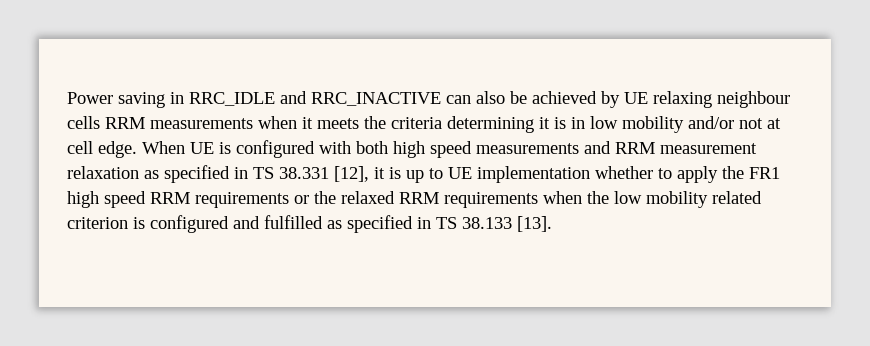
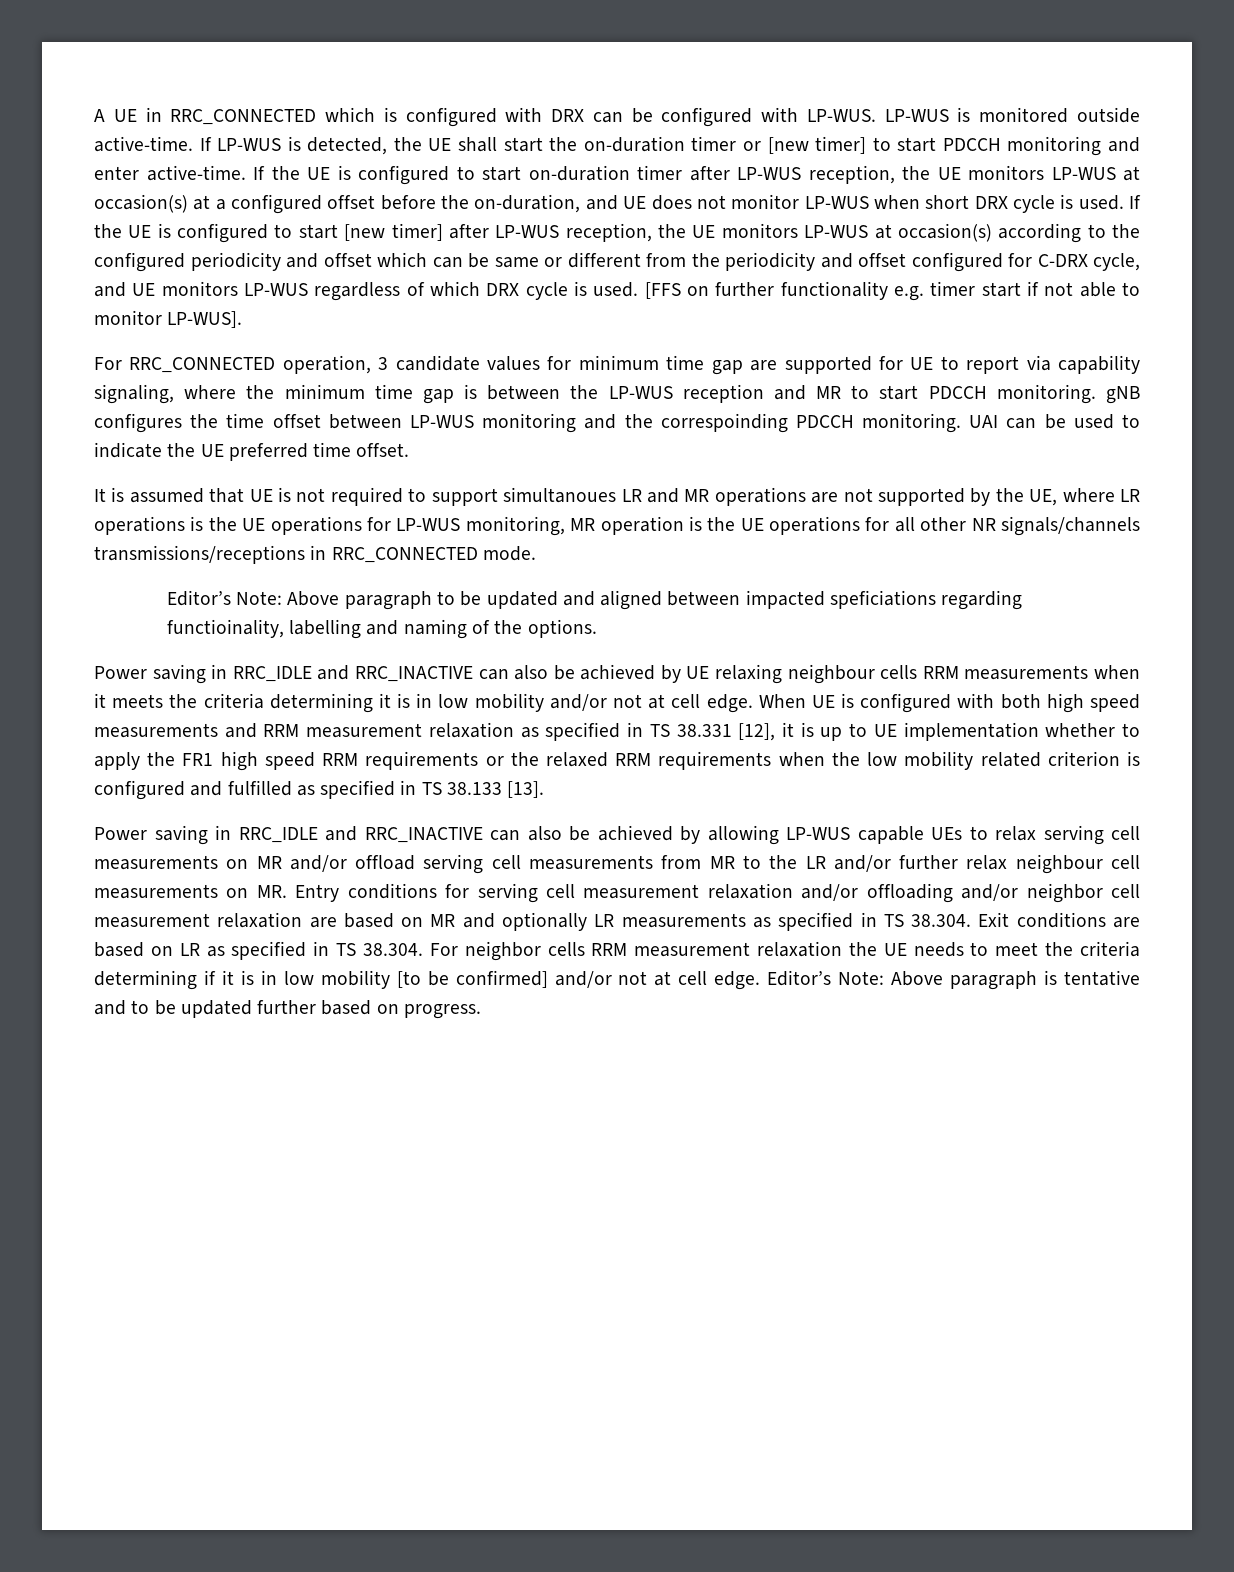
(67, 98) none -> [94,107,1140,127] [94,136,1140,156] [94,165,1140,185] [94,194,1142,214] [94,223,1140,243] [94,252,1140,272] [94,281,1141,301] [94,310,243,328] [94,355,1140,375] [94,384,1140,404] [94,413,1140,433] [94,442,410,461] [94,487,1140,506] [94,516,1141,536] [94,545,536,564] [166,590,1023,610] [166,619,597,639] A UE in RRC_CONNECTED which is configured with DRX can be configured with LP-WUS. LP-WUS is monitored outside active-time. If LP-WUS is detected, the UE shall start the on-duration timer or [new timer] to start PDCCH monitoring and enter active-time. If the UE is configured to start on-duration timer after LP-WUS reception, the UE monitors LP-WUS at occasion(s) at a configured offset before the on-duration, and UE does not monitor LP-WUS when short DRX cycle is used. If the UE is configured to start [new timer] after LP-WUS reception, the UE monitors LP-WUS at occasion(s) according to the configured periodicity and offset which can be same or different from the periodicity and offset configured for C-DRX cycle, and UE monitors LP-WUS regardless of which DRX cycle is used. [FFS on further functionality e.g. timer start if not able to monitor LP-WUS]. // For RRC_CONNECTED operation, 3 candidate values for minimum time gap are supported for UE to report via capability signaling, where the minimum time gap is between the LP-WUS reception and MR to start PDCCH monitoring. gNB configures the time offset between LP-WUS monitoring and the correspoinding PDCCH monitoring. UAI can be used to indicate the UE preferred time offset. // It is assumed that UE is not required to support simultanoues LR and MR operations are not supported by the UE, where LR operations is the UE operations for LP-WUS monitoring, MR operation is the UE operations for all other NR signals/channels transmissions/receptions in RRC_CONNECTED mode. // Editor’s Note: Above paragraph to be updated and aligned between impacted speficiations regarding functioinality, labelling and naming of the options. //
(552, 224) none -> [94,825,1140,845] [94,854,1140,874] [94,883,1140,903] [94,912,1140,931] [94,941,1141,961] [94,970,1141,990] [94,1000,481,1019] // Power saving in RRC_IDLE and RRC_INACTIVE can also be achieved by allowing LP-WUS capable UEs to relax serving cell measurements on MR and/or offload serving cell measurements from MR to the LR and/or further relax neighbour cell measurements on MR. Entry conditions for serving cell measurement relaxation and/or offloading and/or neighbor cell measurement relaxation are based on MR and optionally LR measurements as specified in TS 38.304. Exit conditions are based on LR as specified in TS 38.304. For neighbor cells RRM measurement relaxation the UE needs to meet the criteria determining if it is in low mobility [to be confirmed] and/or not at cell edge. Editor’s Note: Above paragraph is tentative and to be updated further based on progress.

